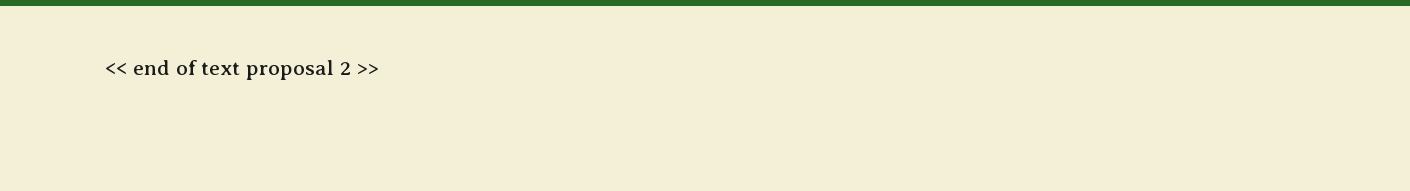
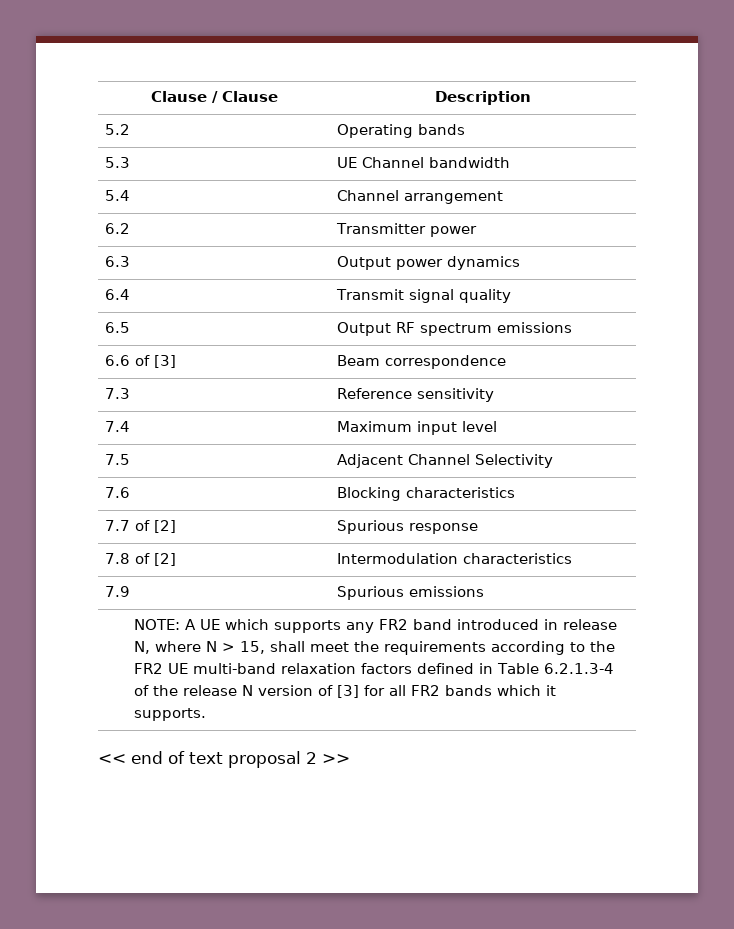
(105, 69) none -> [151,91,278,103] [435,91,531,105] [105,124,131,135] [337,124,466,138] [105,157,131,168] [337,157,511,168] [105,190,131,201] [337,190,504,204] [105,223,131,234] [336,223,478,237] [105,256,131,267] [337,256,521,270] [105,289,131,300] [336,289,512,303] [105,322,131,333] [337,322,573,336] [105,355,177,368] [337,355,507,369] [105,388,131,399] [337,388,495,402] [105,421,131,432] [337,421,498,435] [105,454,131,465] [337,454,554,468] [105,487,131,498] [337,487,516,501] [105,520,177,533] [337,520,479,534] [105,553,177,566] [337,553,573,564] [105,586,131,597] [337,586,485,600] [133,619,617,633] [133,641,615,655] [133,663,614,674] [133,685,556,698] [133,708,206,721] Clause / Clause | Description // 5.2 | Operating bands // 5.3 | UE Channel bandwidth // 5.4 | Channel arrangement // 6.2 | Transmitter power // 6.3 | Output power dynamics // 6.4 | Transmit signal quality // 6.5 | Output RF spectrum emissions // 6.6 of [3] | Beam correspondence // 7.3 | Reference sensitivity // 7.4 | Maximum input level // 7.5 | Adjacent Channel Selectivity // 7.6 | Blocking characteristics // 7.7 of [2] | Spurious response // 7.8 of [2] | Intermodulation characteristics // 7.9 | Spurious emissions // NOTE: A UE which supports any FR2 band introduced in release N, where N > 15, shall meet the requirements according to the FR2 UE multi-band relaxation factors defined in Table 6.2.1.3-4 of the release N version of [3] for all FR2 bands which it supports. //

